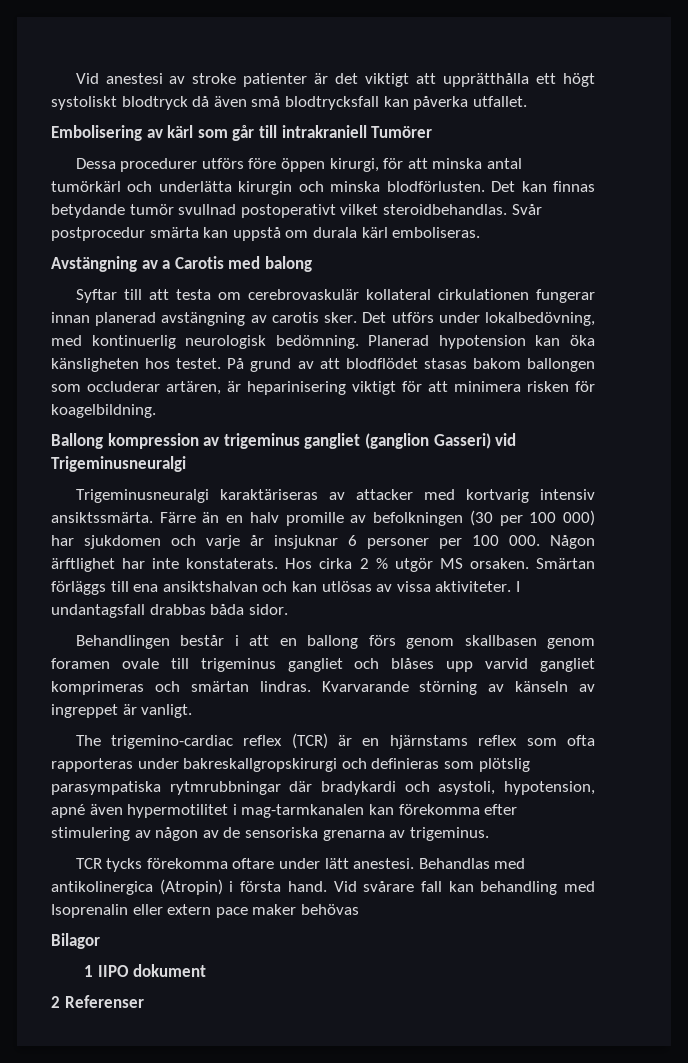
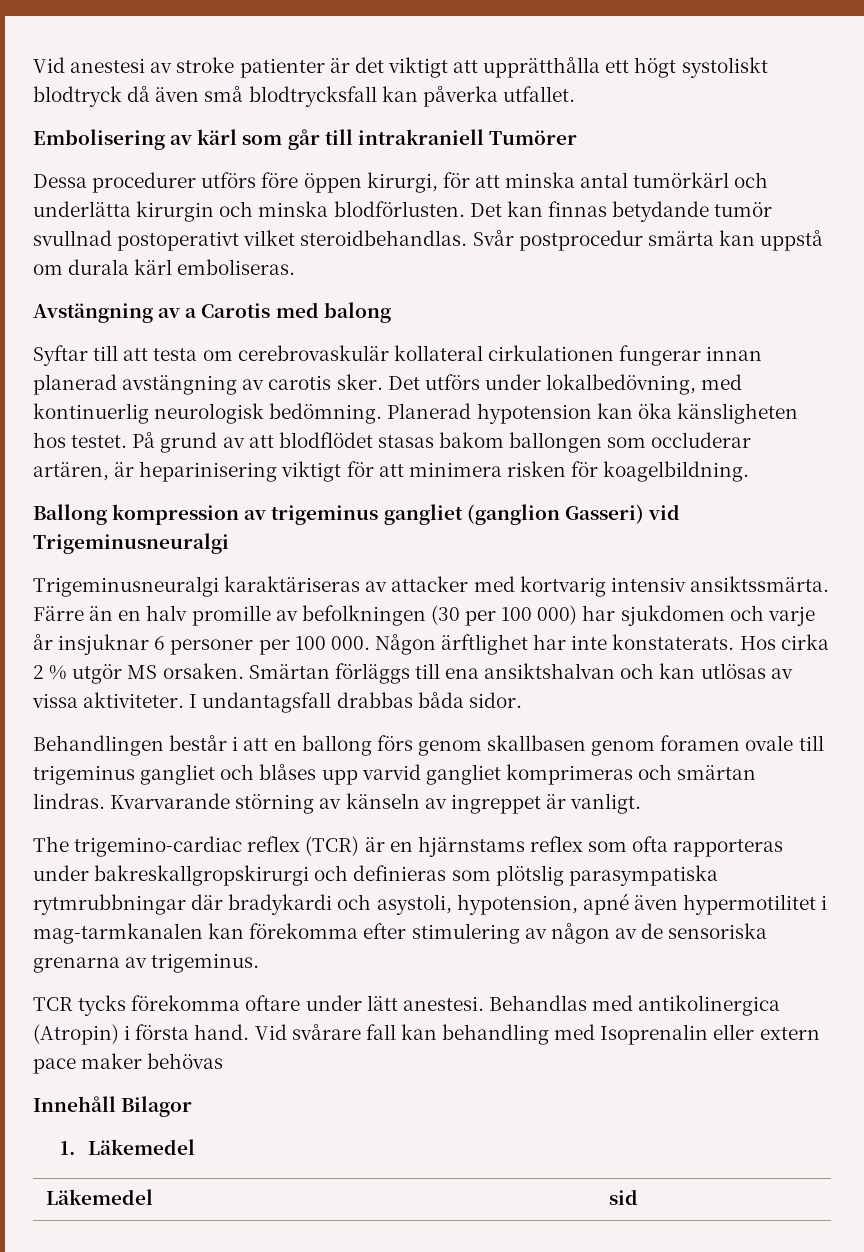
(359, 909) none -> [33,1096,116,1112] Innehåll
[84,964,207,977] [51,995,144,1008] 1 IIPO dokument // 2 Referenser -> [60,1139,195,1155] [45,1189,153,1205] [608,1189,638,1205] 1. Läkemedel // Läkemedel | sid

